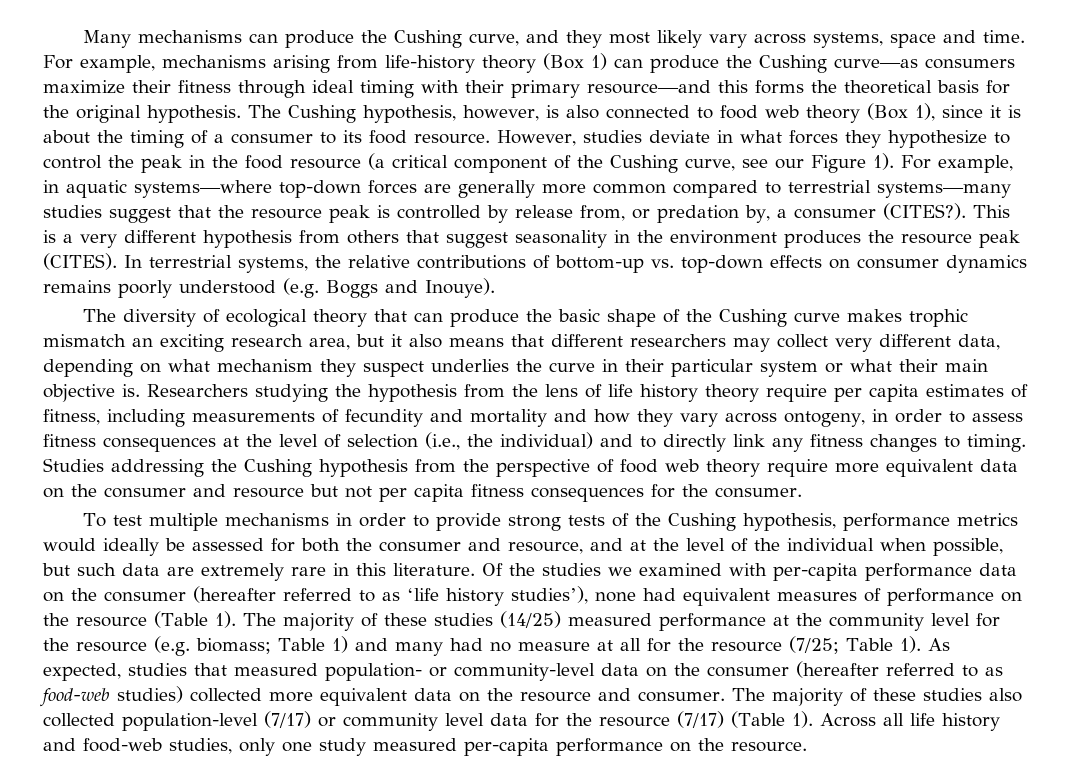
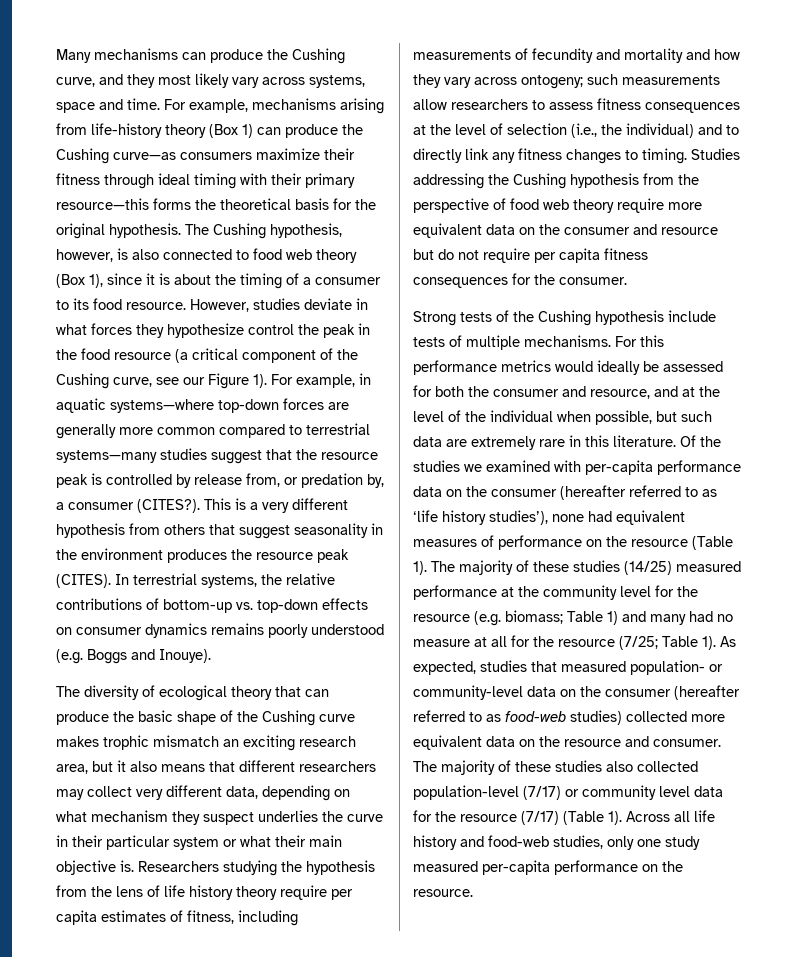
[587,80,748,94] resource—and this -> [56,198,149,210] resource—this
[993,132,1010,144] to -> (244, 330) none
[784,409,942,427] ontogeny, in order -> [521,74,720,89] [413,99,528,110] ontogeny; such measurements allow researchers
[345,486,372,498] not -> [438,248,530,263] do not require
[83,513,837,531] To test multiple mechanisms in order to provide strong tests of the Cushing hypothesis, -> [413,310,716,326] [413,335,664,350] Strong tests of the Cushing hypothesis include tests of multiple mechanisms. For this

